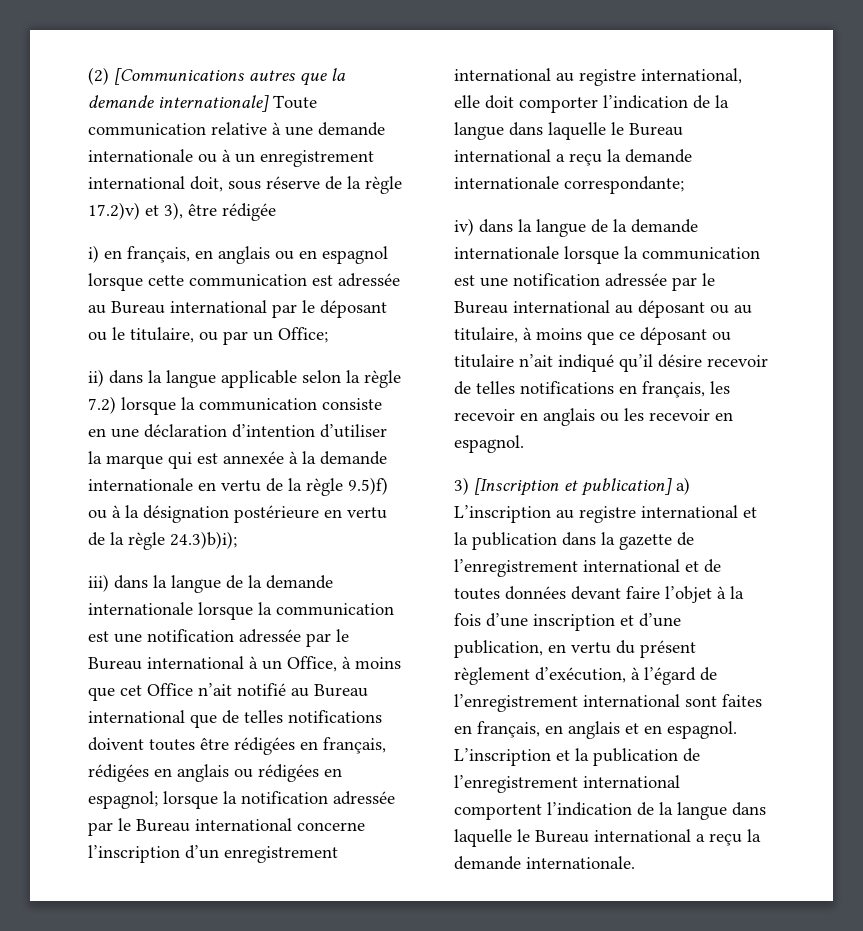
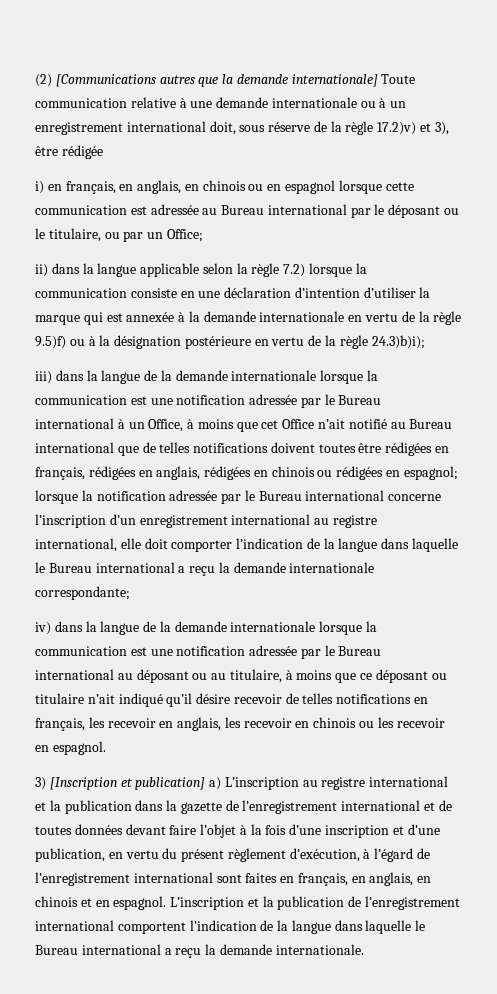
[218,246,270,264] anglais -> [137,180,246,194] anglais, en chinois
[177,764,229,782] anglais -> [156,466,315,480] anglais, rédigées en chinois
[543,408,595,426] anglais -> [177,717,357,731] anglais, les recevoir en chinois
[568,721,620,739] anglais -> [369,872,432,886] [35,896,78,907] anglais, en chinois

